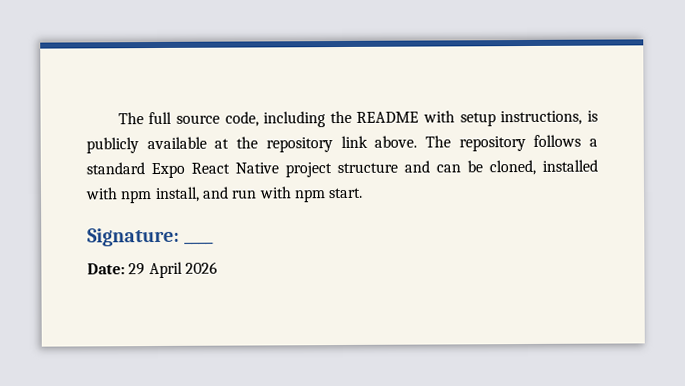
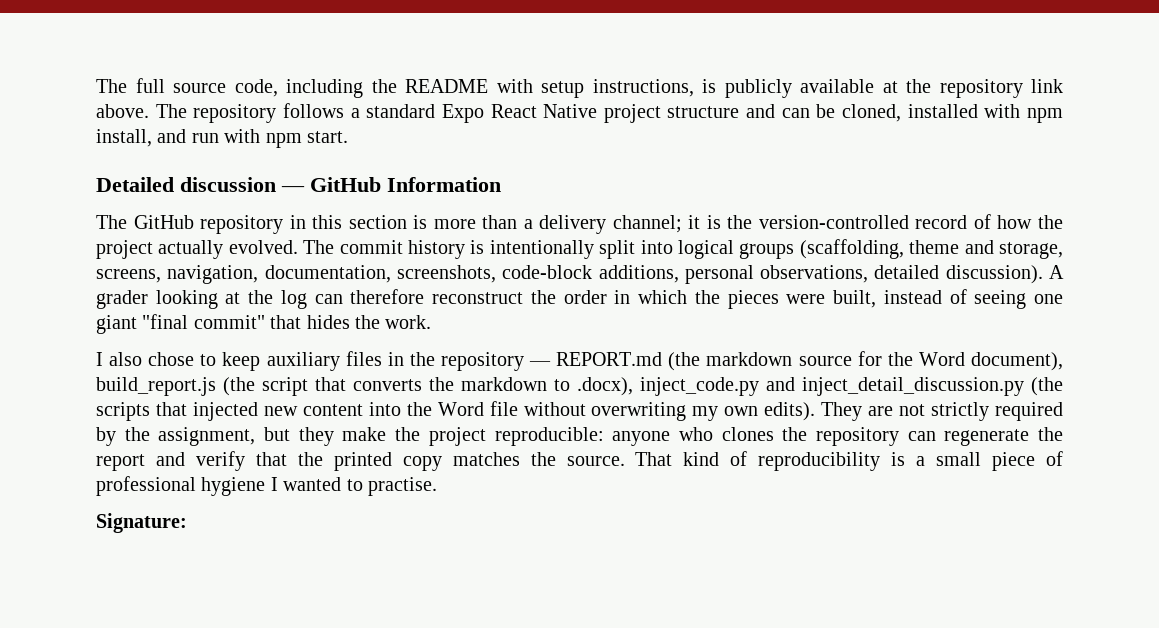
[87,227,215,247] [87,261,218,279] Signature: ____ // Date: 29 April 2026 -> [96,177,501,192] [96,214,1063,234] [96,239,1063,259] [96,265,1064,284] [96,289,1063,309] [96,314,432,334] [96,351,1063,371] [96,377,1063,396] [96,401,1063,421] [96,427,1063,446] [96,451,1063,471] [96,476,437,496] [96,513,187,533] Detailed discussion — GitHub Information // The GitHub repository in this section is more than a delivery channel; it is the version-controlled record of how the project actually evolved. The commit history is intentionally split into logical groups (scaffolding, theme and storage, screens, navigation, documentation, screenshots, code-block additions, personal observations, detailed discussion). A grader looking at the log can therefore reconstruct the order in which the pieces were built, instead of seeing one giant "final commit" that hides the work. // I also chose to keep auxiliary files in the repository — REPORT.md (the markdown source for the Word document), build_report.js (the script that converts the markdown to .docx), inject_code.py and inject_detail_discussion.py (the scripts that injected new content into the Word file without overwriting my own edits). They are not strictly required by the assignment, but they make the project reproducible: anyone who clones the repository can regenerate the report and verify that the printed copy matches the source. That kind of reproducibility is a small piece of professional hygiene I wanted to practise. // Signature:

